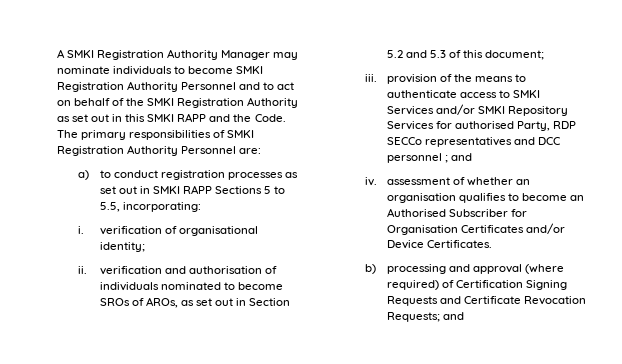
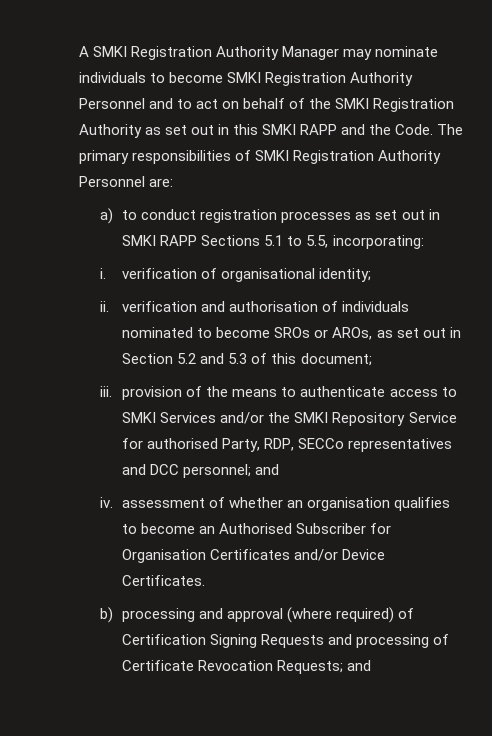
[264,186,272,194] 5 -> [264,235,284,246] 5.1
[131,298,144,306] of -> [314,329,329,338] or
(475, 109) none -> [268,412,291,423] the
[386,121,434,130] Services -> [408,412,457,423] Service
[553,121,577,129] RDP -> [264,438,295,451] RDP,
[386,153,448,163] personnel ; -> [183,464,252,478] personnel;
(461, 300) none -> [356,634,450,648] processing of

